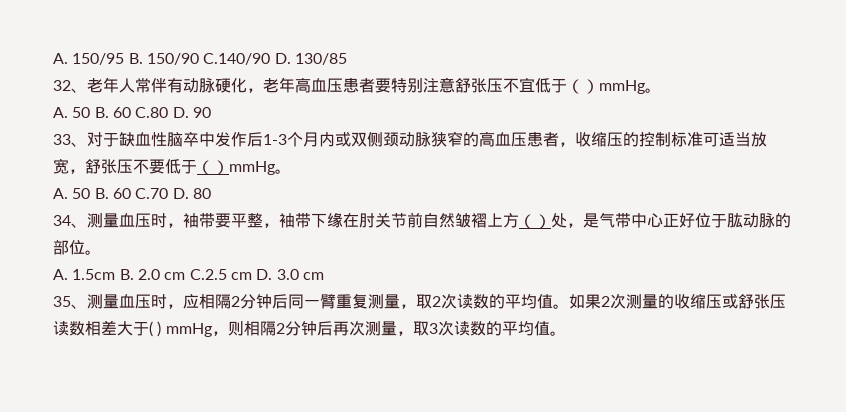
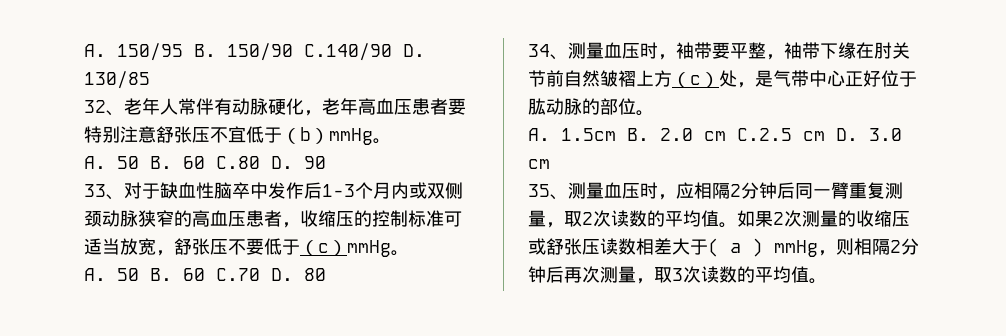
(583, 86) none -> [300,127,311,141] b
(213, 167) none -> [318,243,329,253] c
(535, 221) none -> [690,75,701,85] c
(153, 329) none -> [730,243,741,253] a

